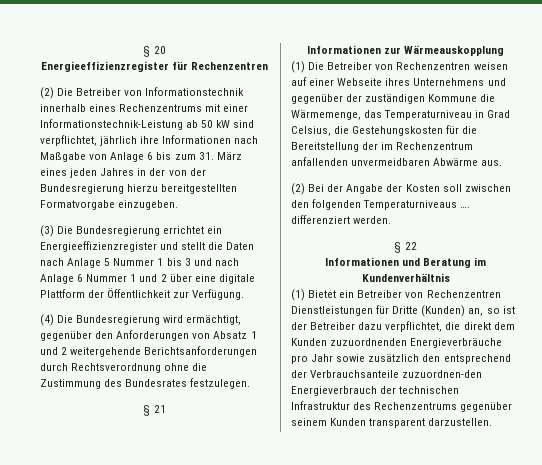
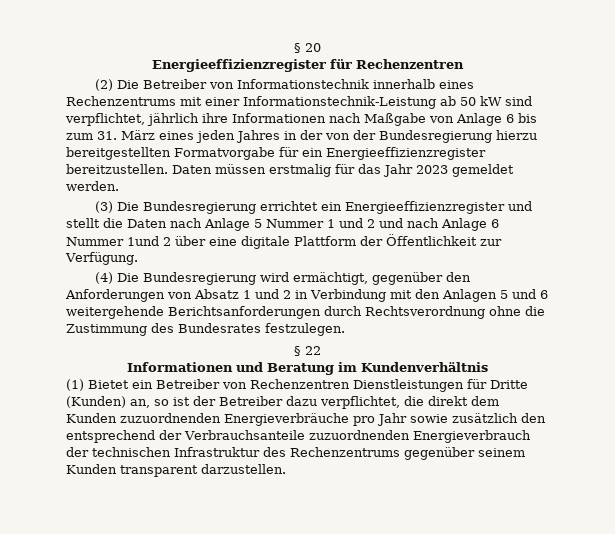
[118,200,179,210] einzugeben. -> [279,147,486,160] [66,164,514,177] [66,181,119,191] für ein Energieeffizienzregister bereitzustellen. Daten müssen erstmalig für das Jahr 2023 gemeldet werden.
[166,258,191,266] bis 3 -> [339,218,375,228] und 2
[130,274,158,282] 1 und -> [127,236,159,246] 1und
(68, 351) none -> [295,289,548,302] in Verbindung mit den Anlagen 5 und 6
[143,405,166,416] [306,45,505,56] [291,61,508,73] [291,77,506,86] [291,94,496,104] [291,110,511,120] [291,125,478,136] [291,142,474,152] [291,157,503,166] [291,183,511,195] [291,199,471,210] [291,215,392,224] // § 21 // Informationen zur Wärmeauskopplung // (1) Die Betreiber von Rechenzentren weisen auf einer Webseite ihres Unternehmens und gegenüber der zuständigen Kommune die Wärmemenge, das Temperaturniveau in Grad Celsius, die Gestehungskosten für die Bereitstellung der im Rechenzentrum anfallenden unvermeidbaren Abwärme aus. // (2) Bei der Angabe der Kosten soll zwischen den folgenden Temperaturniveaus …. differenziert werden. -> (345, 329) none
[402,370,483,378] zuzuordnen-den -> [308,430,410,440] zuzuordnenden

